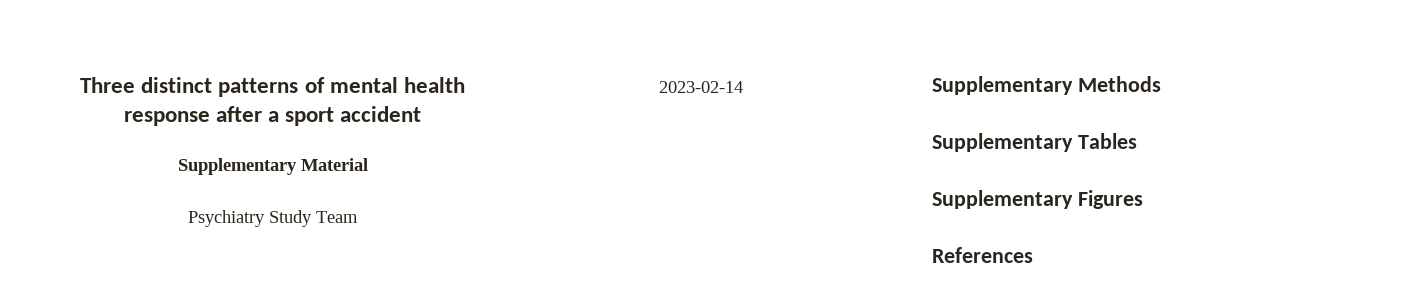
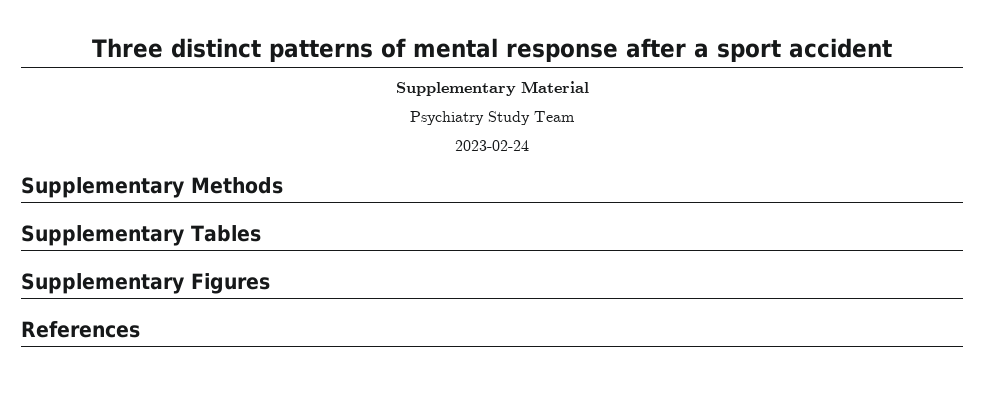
[403,77,465,93] health -> (498, 48) none
[658,81,743,93] 2023-02-14 -> [455,140,529,151] 2023-02-24

